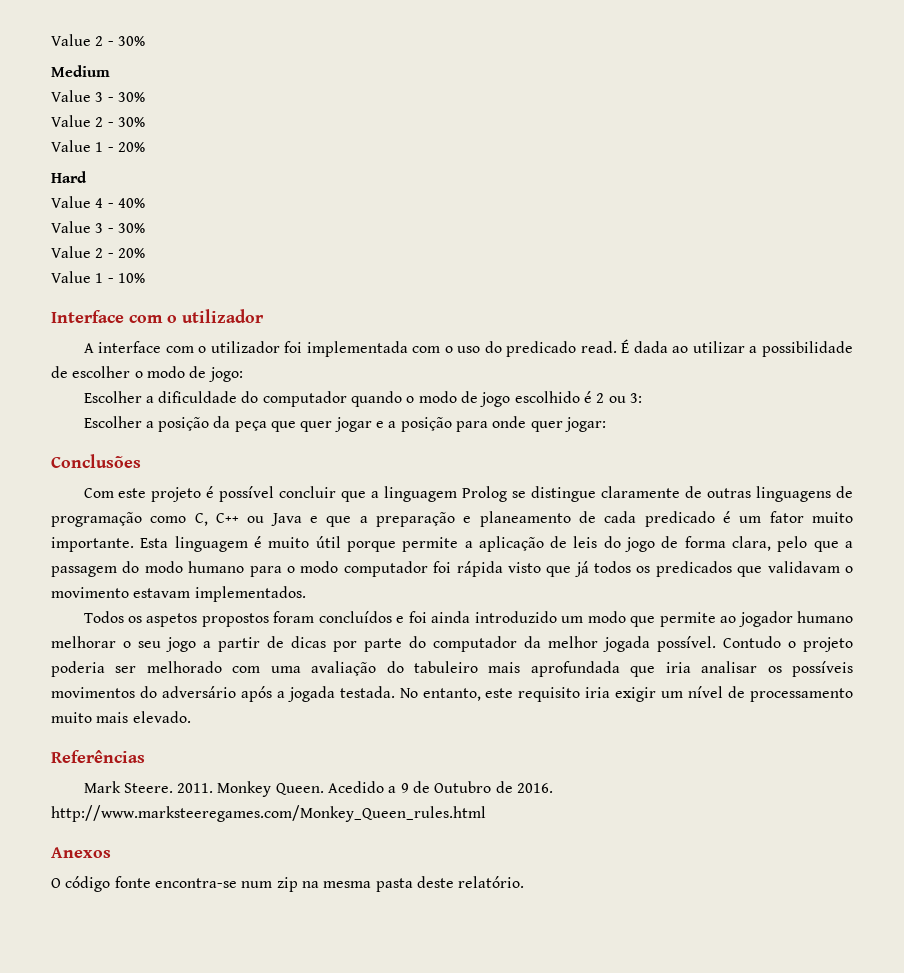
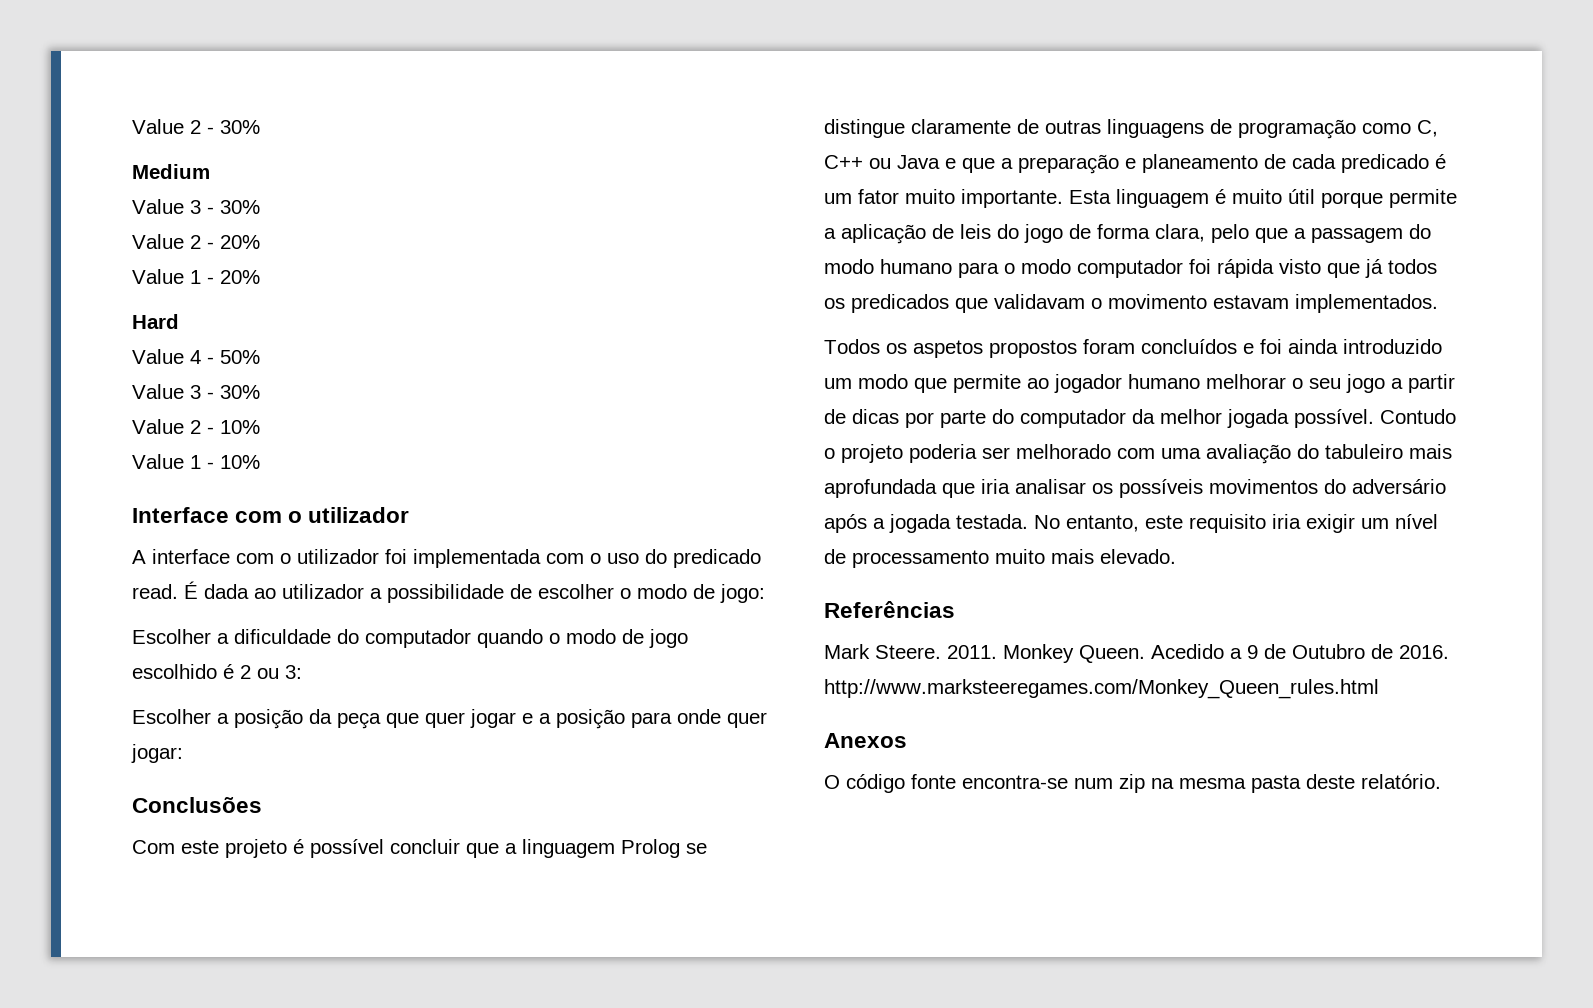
[117,117,145,127] 30% -> [220,235,260,249] 20%
[117,198,145,208] [51,221,145,233] [51,246,145,258] 40% // Value 3 - 30% // Value 2 - 20% -> [220,350,260,364] [132,384,260,399] [132,419,260,434] 50% // Value 3 - 30% // Value 2 - 10%
[692,341,745,353] utilizar -> [282,584,364,599] utilizador

